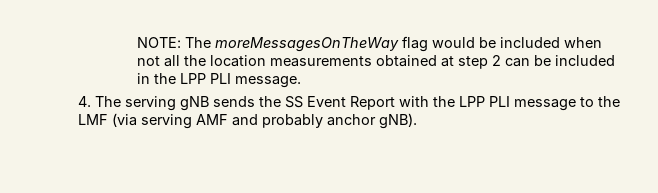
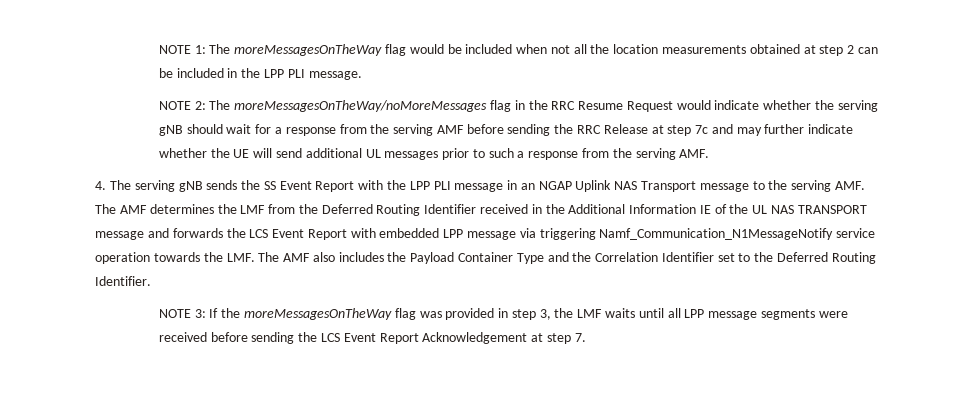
[137,37,182,48] NOTE: -> [158,45,206,54] NOTE 1:
(302, 82) none -> [158,100,878,112] [158,124,854,136] [158,148,710,160] // NOTE 2: The moreMessagesOnTheWay/noMoreMessages flag in the RRC Resume Request would indicate whether the serving gNB should wait for a response from the serving AMF before sending the RRC Release at step 7c and may further indicate whether the UE will send additional UL messages prior to such a response from the serving AMF.
[579,96,620,107] [77,113,417,129] to the LMF (via serving AMF and probably anchor gNB). -> [507,180,865,192] [95,204,867,216] [95,228,876,240] [95,252,876,264] [95,276,152,286] [158,308,848,320] [158,332,586,344] in an NGAP Uplink NAS Transport message to the serving AMF. The AMF determines the LMF from the Deferred Routing Identifier received in the Additional Information IE of the UL NAS TRANSPORT message and forwards the LCS Event Report with embedded LPP message via triggering Namf_Communication_N1MessageNotify service operation towards the LMF. The AMF also includes the Payload Container Type and the Correlation Identifier set to the Deferred Routing Identifier. // NOTE 3: If the moreMessagesOnTheWay flag was provided in step 3, the LMF waits until all LPP message segments were received before sending the LCS Event Report Acknowledgement at step 7.

